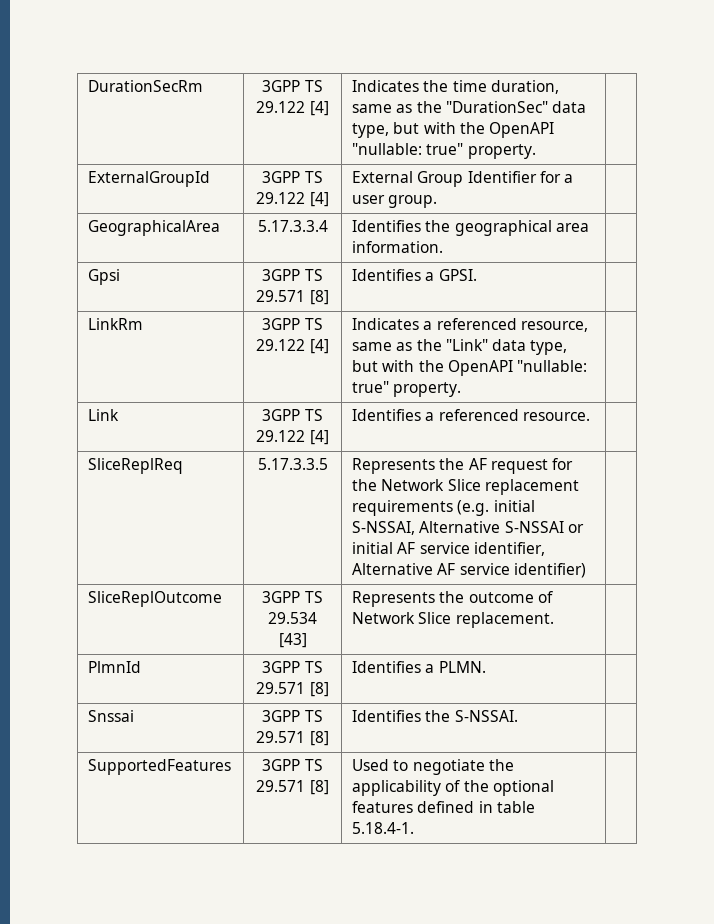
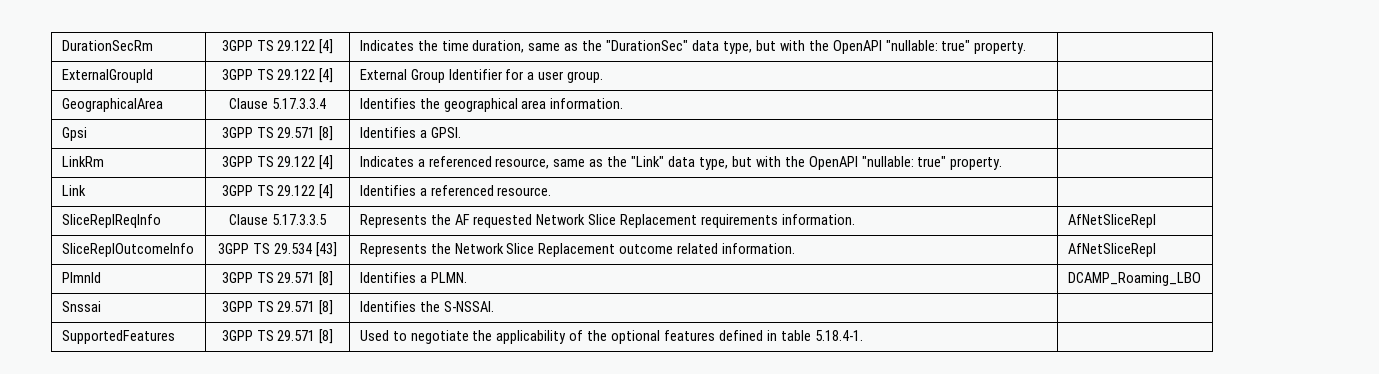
(221, 228) none -> [229,98,269,109] Clause
[88,458,184,474] SliceReplReq | -> [61,214,161,228] [229,214,269,225] SliceReplReqInfo | Clause
[490,458,573,474] [352,479,579,495] [352,500,535,516] [352,521,584,535] [352,542,545,556] [352,563,586,578] [88,591,223,607] request for the Network Slice replacement requirements (e.g. initial S-NSSAI, Alternative S-NSSAI or initial AF service identifier, Alternative AF service identifier) | // SliceReplOutcome -> [473,214,856,228] [1067,214,1156,228] [61,243,194,257] requested Network Slice Replacement requirements information. | AfNetSliceRepl // SliceReplOutcomeInfo
[468,591,553,603] [352,612,554,628] outcome of Network Slice replacement. | -> [454,243,796,257] [1067,243,1156,257] Network Slice Replacement outcome related information. | AfNetSliceRepl
(486, 667) none -> [1067,272,1201,286] DCAMP_Roaming_LBO

